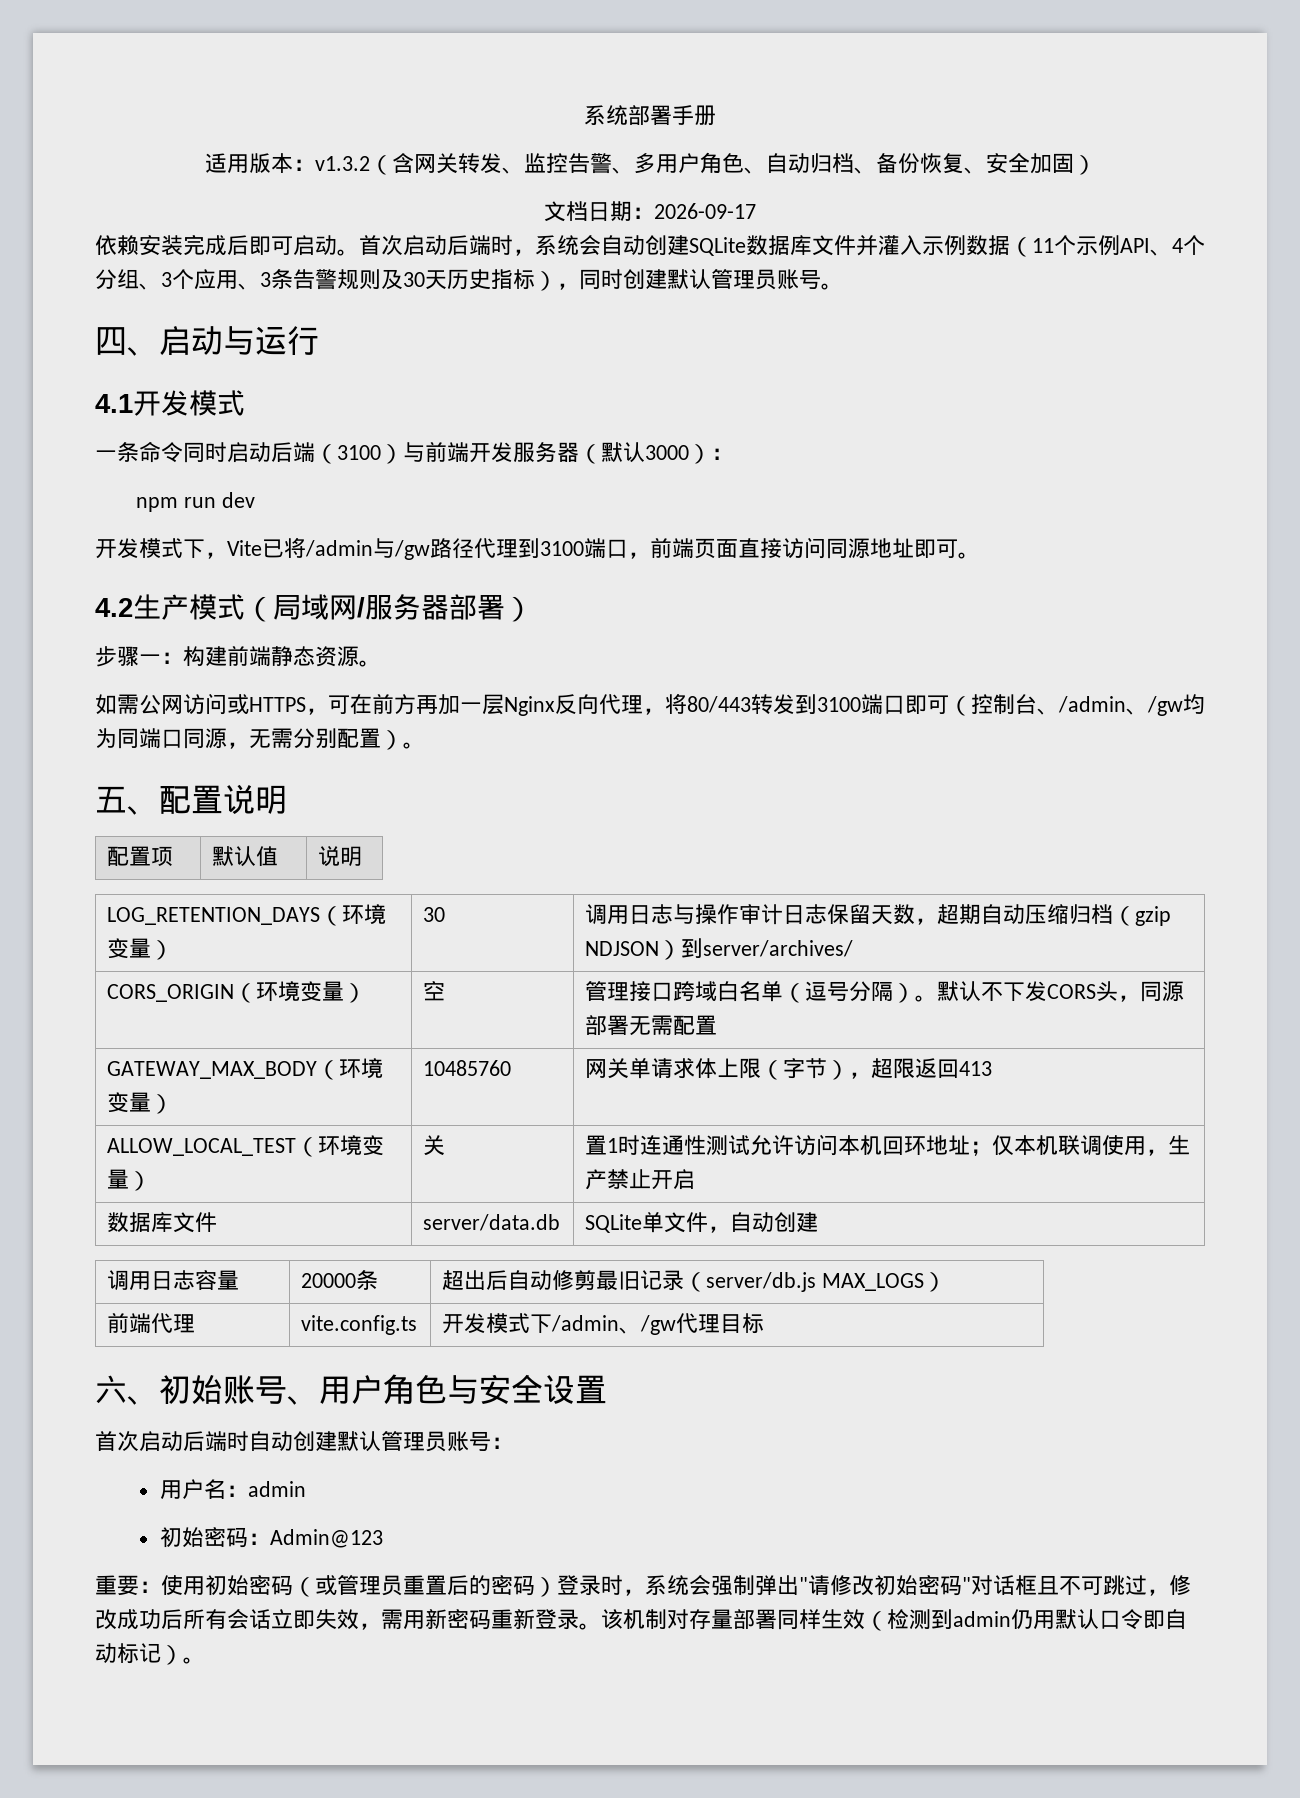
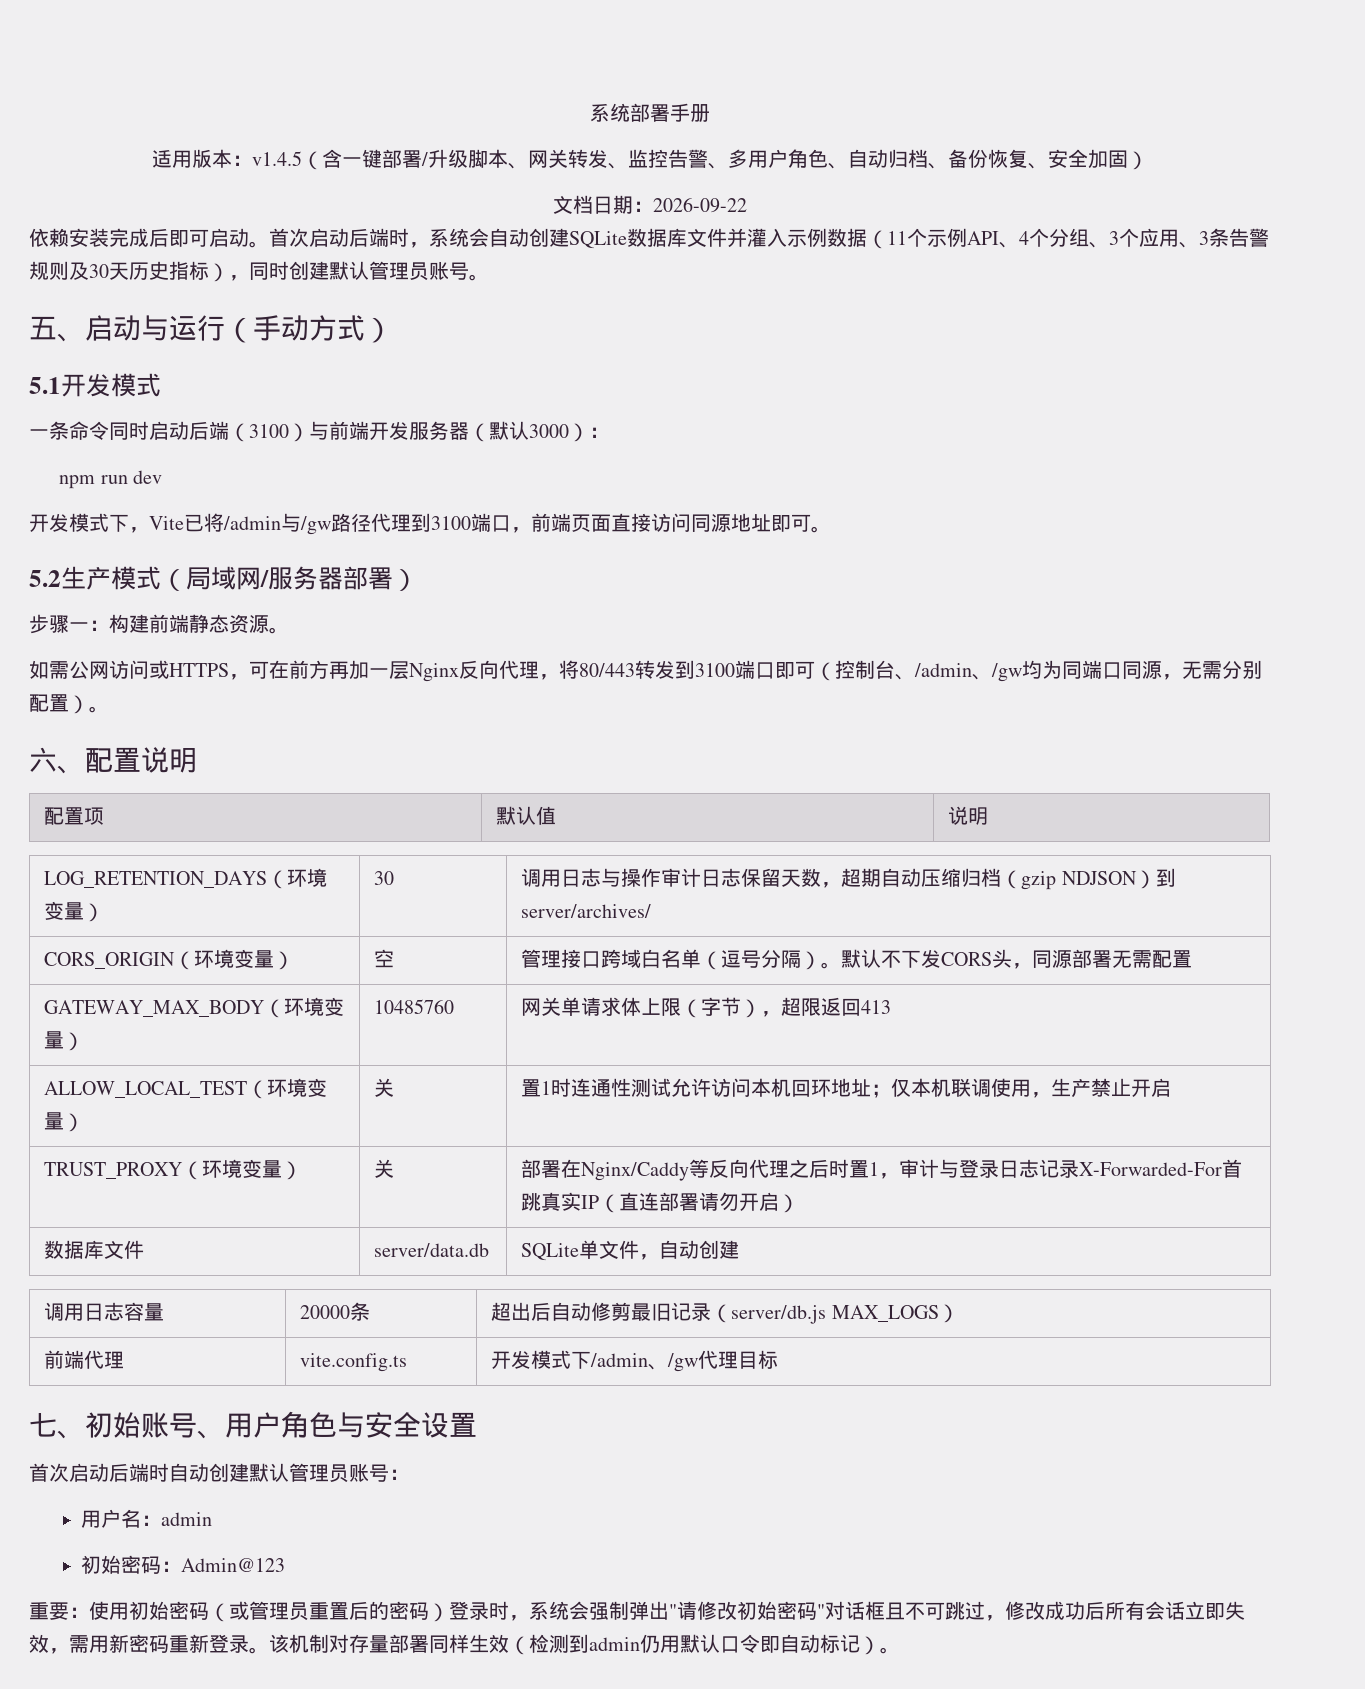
[314,153,414,175] v1.3.2（含 -> [252,149,528,170] v1.4.5（含一键部署/升级脚本、
[654,203,756,219] 2026-09-17 -> [653,197,747,213] 2026-09-22
[95,327,127,355] 四 -> [29,316,57,340] 五
[95,394,133,413] // 4.1 -> [225,315,393,343] [29,377,61,394] （手动方式） // 5.1
[95,598,133,617] 4.2 -> [29,570,61,587] 5.2
[95,786,127,813] 五 -> [29,747,57,772] 六
(695, 1179) none -> [44,1159,303,1180] [374,1159,395,1178] [521,1159,1243,1181] [521,1192,800,1213] // TRUST_PROXY（环境变量） | 关 | 部署在Nginx/Caddy等反向代理之后时置1，审计与登录日志记录X-Forwarded-For首跳真实IP（直连部署请勿开启）
[95,1375,127,1404] 六 -> [29,1413,57,1437] 七

